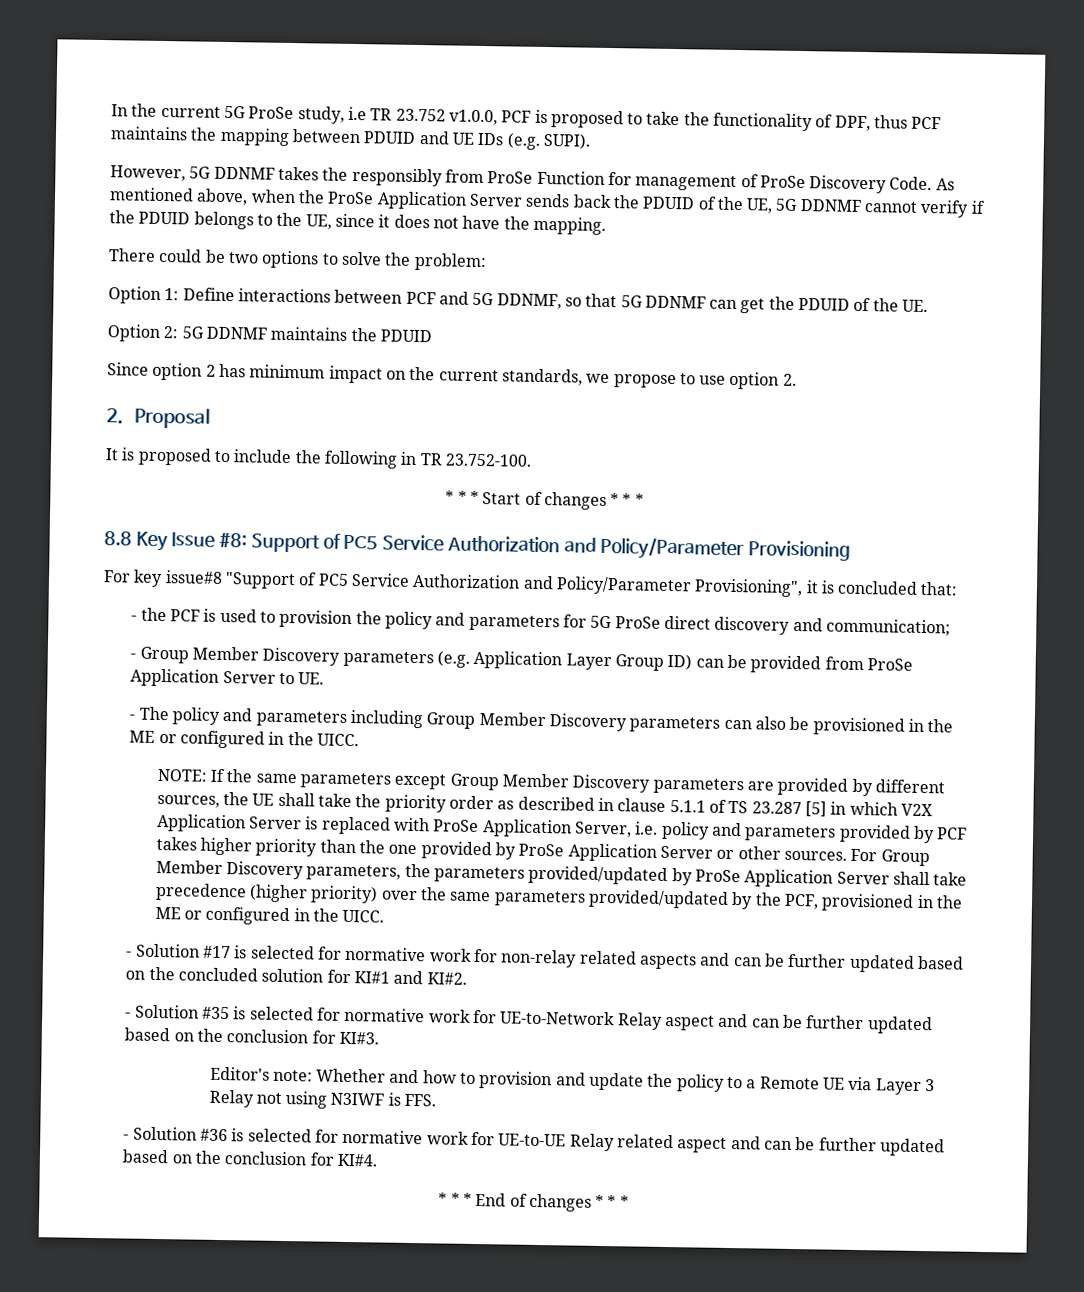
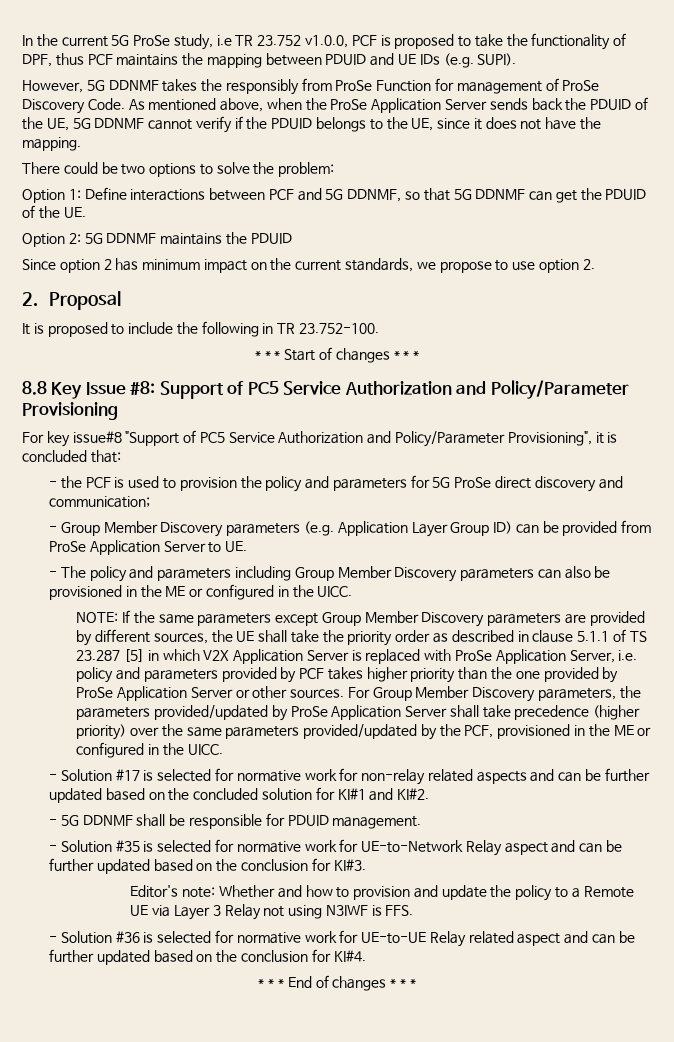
(467, 978) none -> [49,813,422,829] // - 5G DDNMF shall be responsible for PDUID management.

